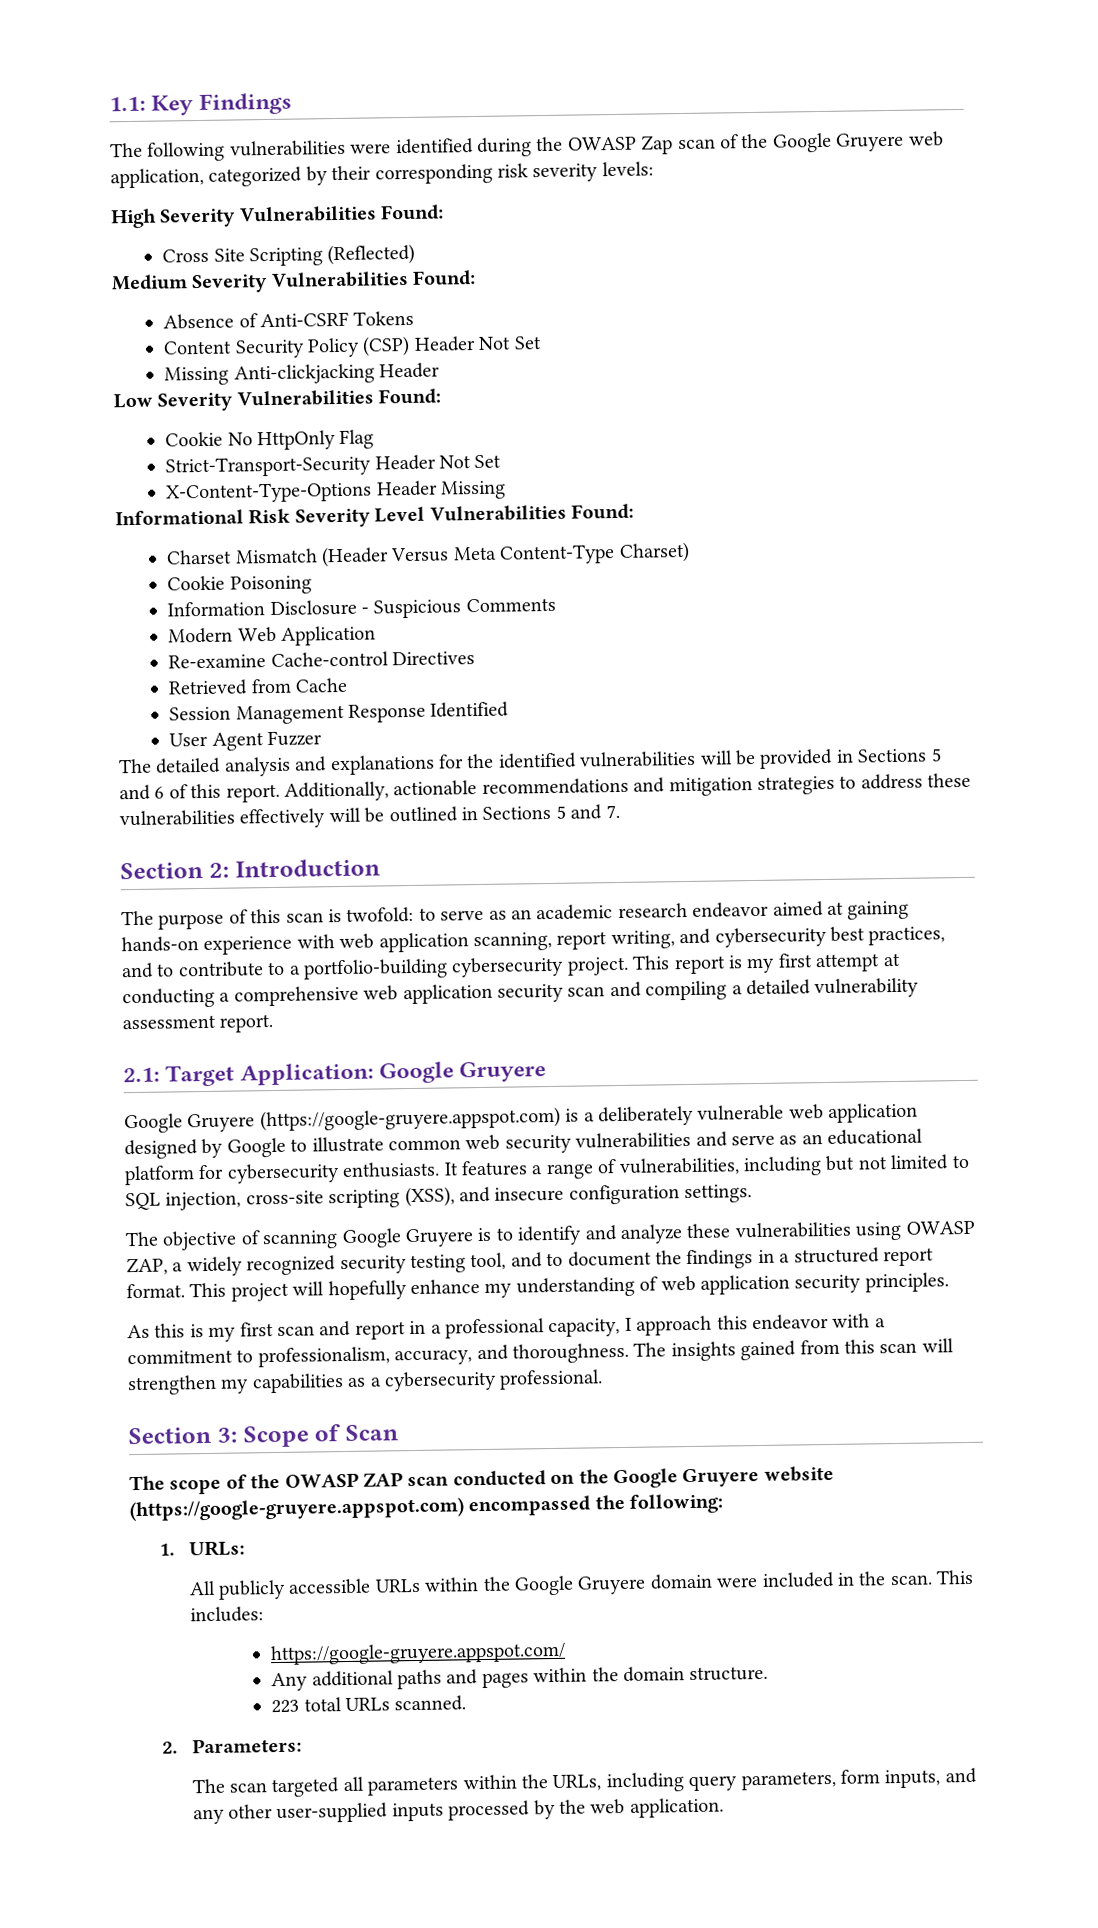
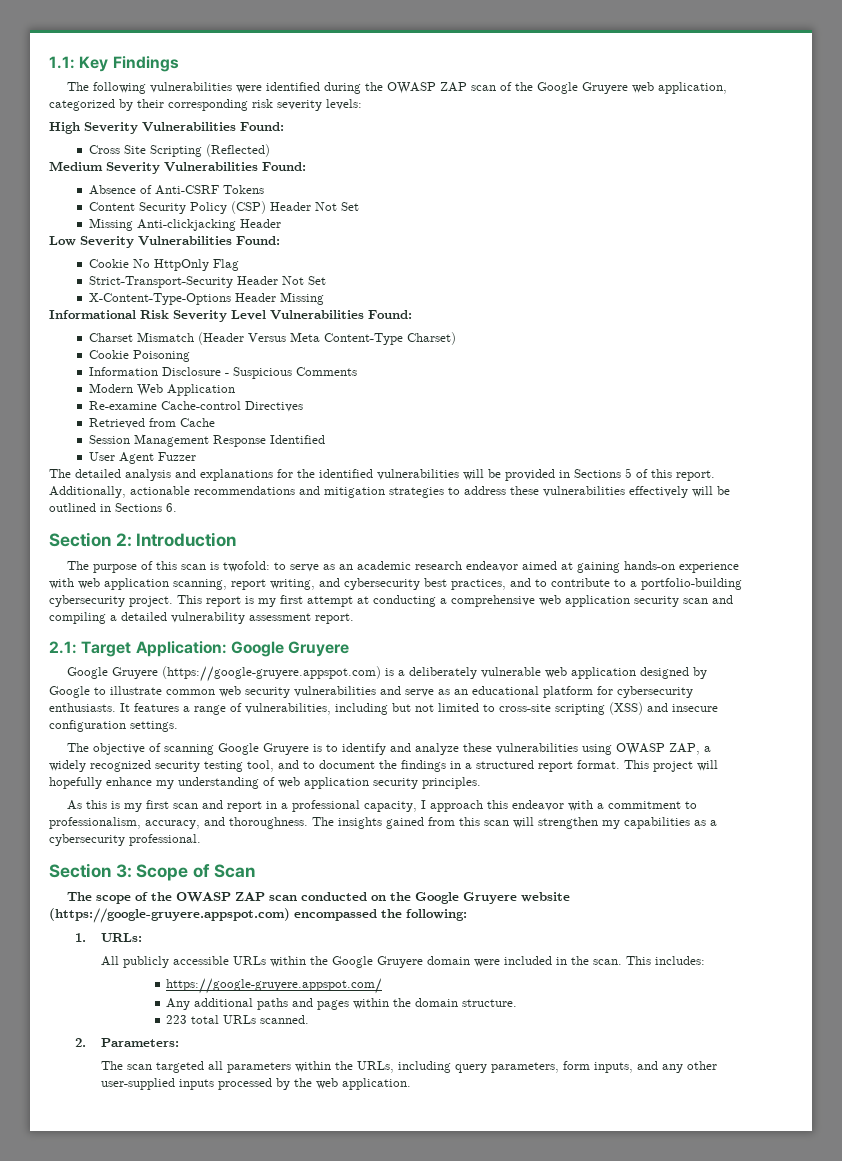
[641,135,674,155] Zap -> [439,82,467,92] ZAP
[119,784,165,801] and 6 -> (632, 473) none
[555,804,620,820] 5 and 7. -> [166,503,177,512] 6.
[125,1191,242,1211] SQL injection, -> (495, 708) none
[404,1186,455,1208] (XSS), -> [609,702,643,715] (XSS)

